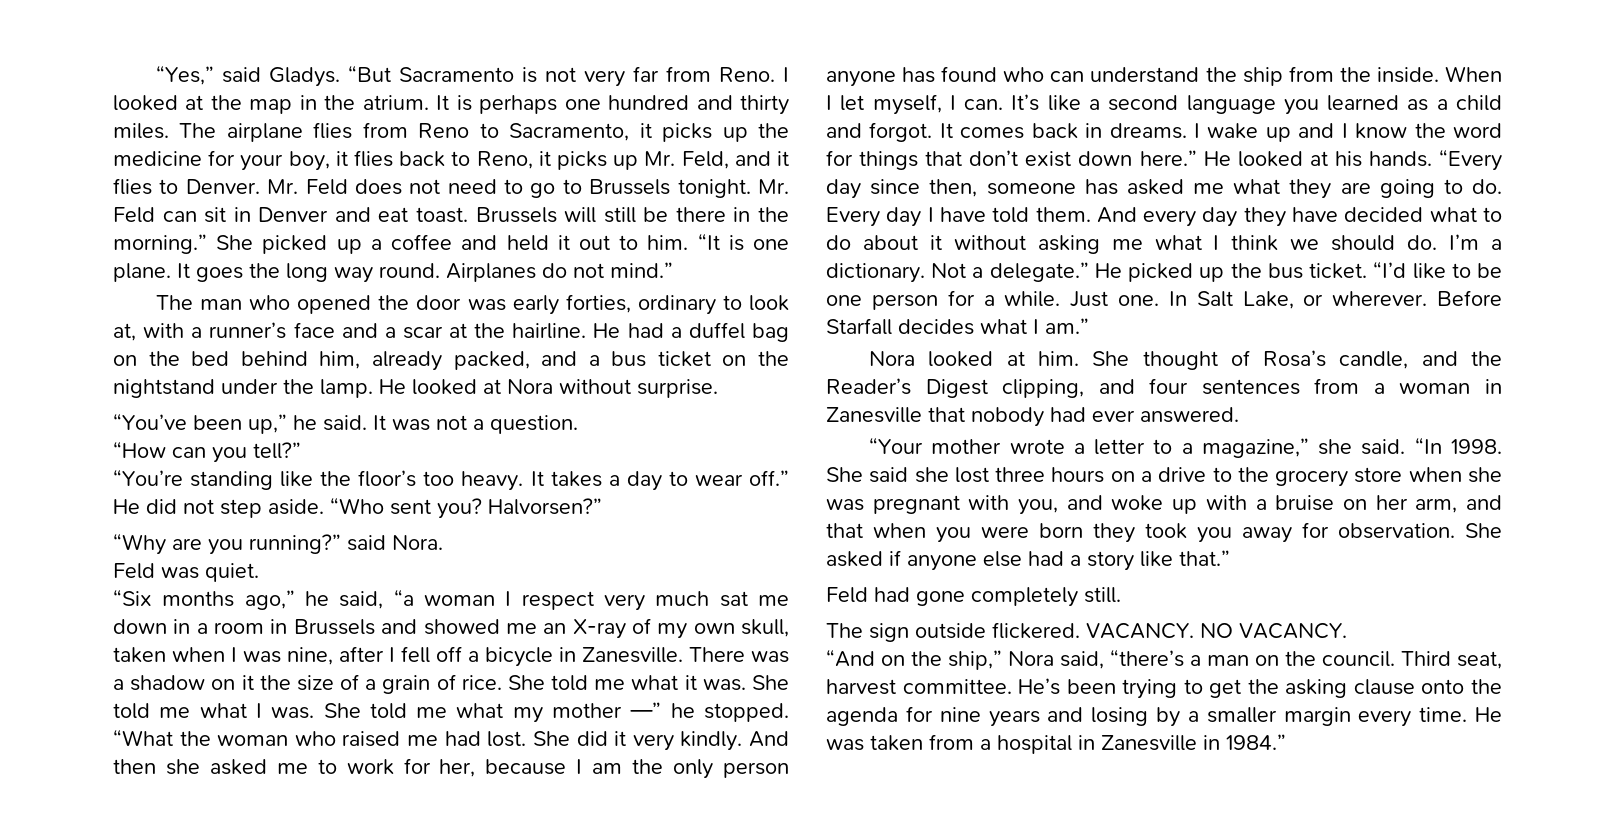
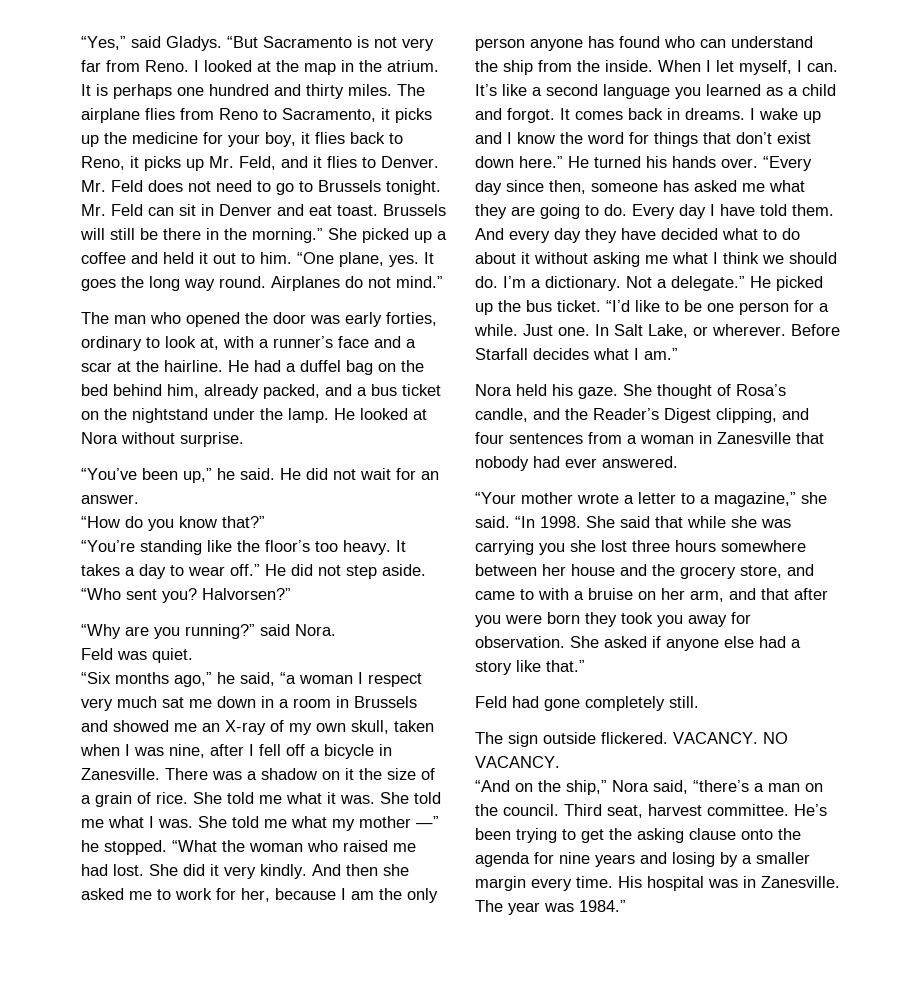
[697,233,789,251] [113,263,171,282] “It is one plane. -> [297,252,419,267] “One plane, yes.
[373,415,578,434] [113,441,301,463] It was not a question. // “How can you tell?” -> [280,468,439,480] [81,494,139,504] [81,516,265,531] He did not wait for an answer. // “How do you know that?”
[1237,151,1432,167] looked at his hands. -> [594,156,758,168] turned his hands over.
[928,351,1079,367] looked at him. -> [516,384,618,399] held his gaze.
[914,467,1502,487] [826,495,1198,515] she lost three hours on a drive to the grocery store when she was pregnant with you, and woke up -> [655,516,791,528] [475,540,806,555] [475,564,814,579] [475,589,534,600] that while she was carrying you she lost three hours somewhere between her house and the grocery store, and came to
[873,523,926,538] when -> [794,588,828,600] after
[1475,707,1502,722] [826,734,1220,754] He was taken from a hospital in Zanesville in -> [618,876,840,891] [475,900,574,915] His hospital was in Zanesville. The year was

